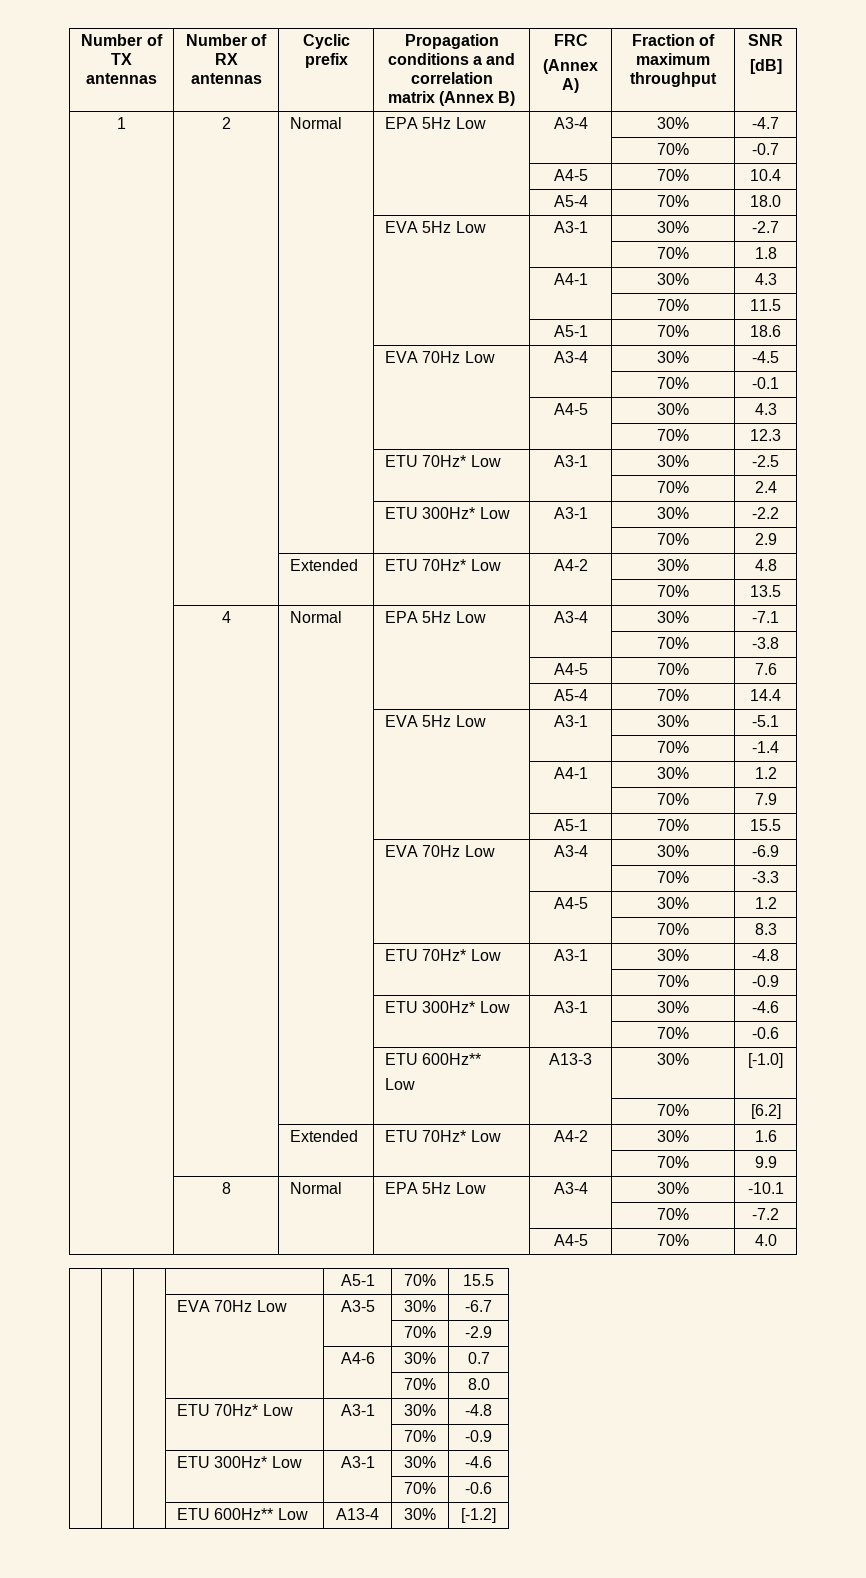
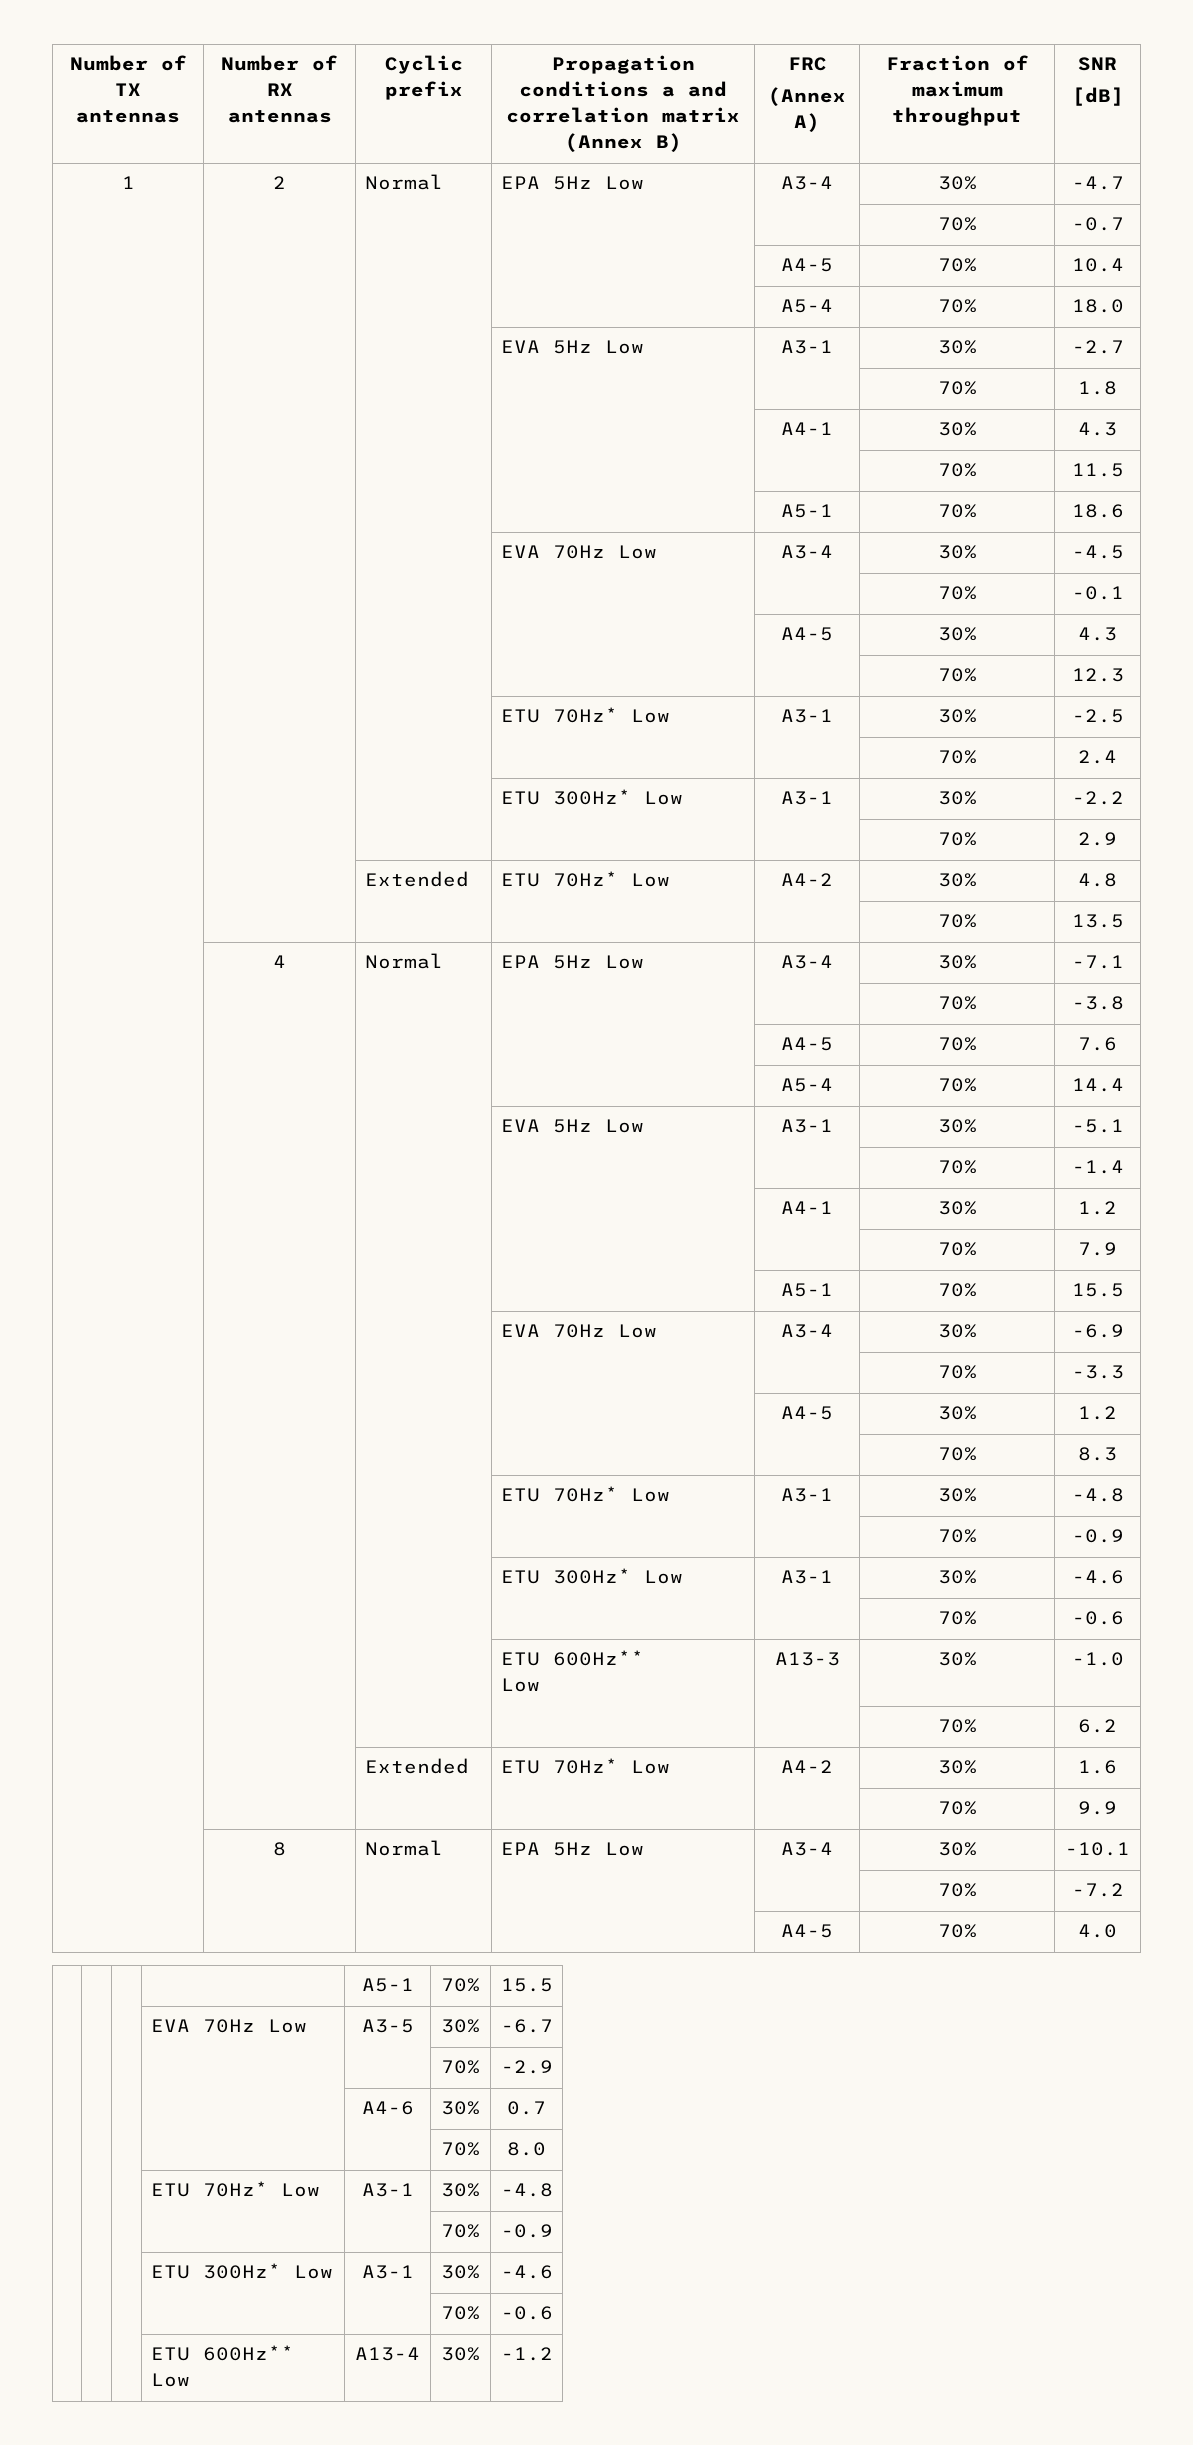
[748,1053,783,1068] [657,1104,689,1116] [750,1104,781,1119] [-1.0] // | | | | | 70% | [6.2] -> [1071,1652,1124,1666] [937,1719,977,1733] [1078,1719,1117,1733] -1.0 // | | | | | 70% | 6.2
[461,1508,496,1523] [-1.2] -> [500,2347,553,2361] -1.2

